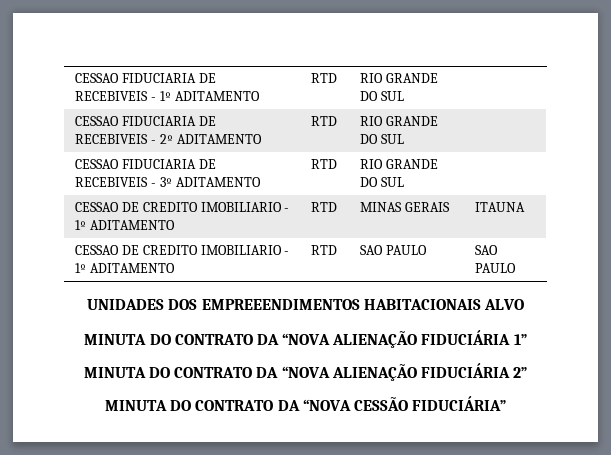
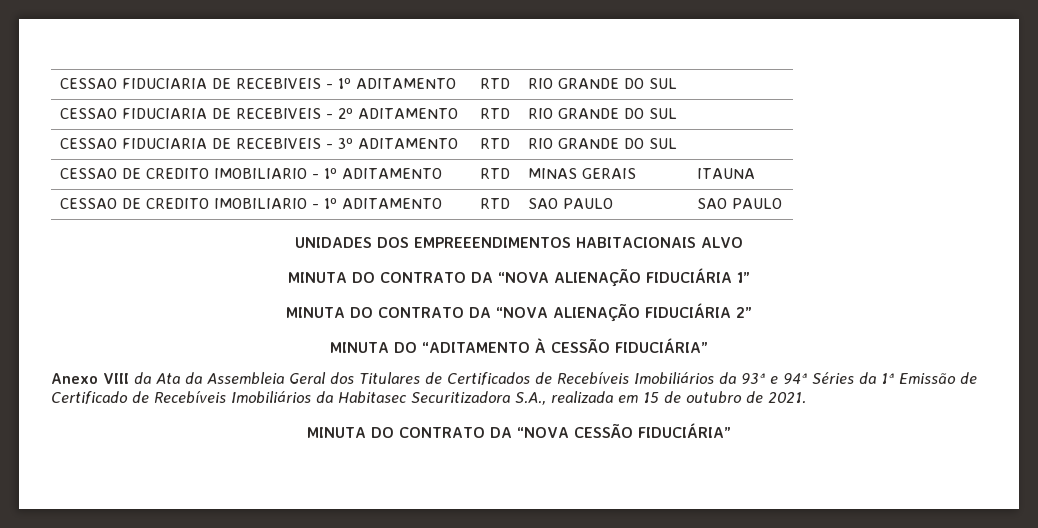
(528, 372) none -> [329,338,709,353] [51,372,977,385] [51,391,806,405] // MINUTA DO “ADITAMENTO À CESSÃO FIDUCIÁRIA” // Anexo VIII da Ata da Assembleia Geral dos Titulares de Certificados de Recebíveis Imobiliários da 93ª e 94ª Séries da 1ª Emissão de Certificado de Recebíveis Imobiliários da Habitasec Securitizadora S.A., realizada em 15 de outubro de 2021.

